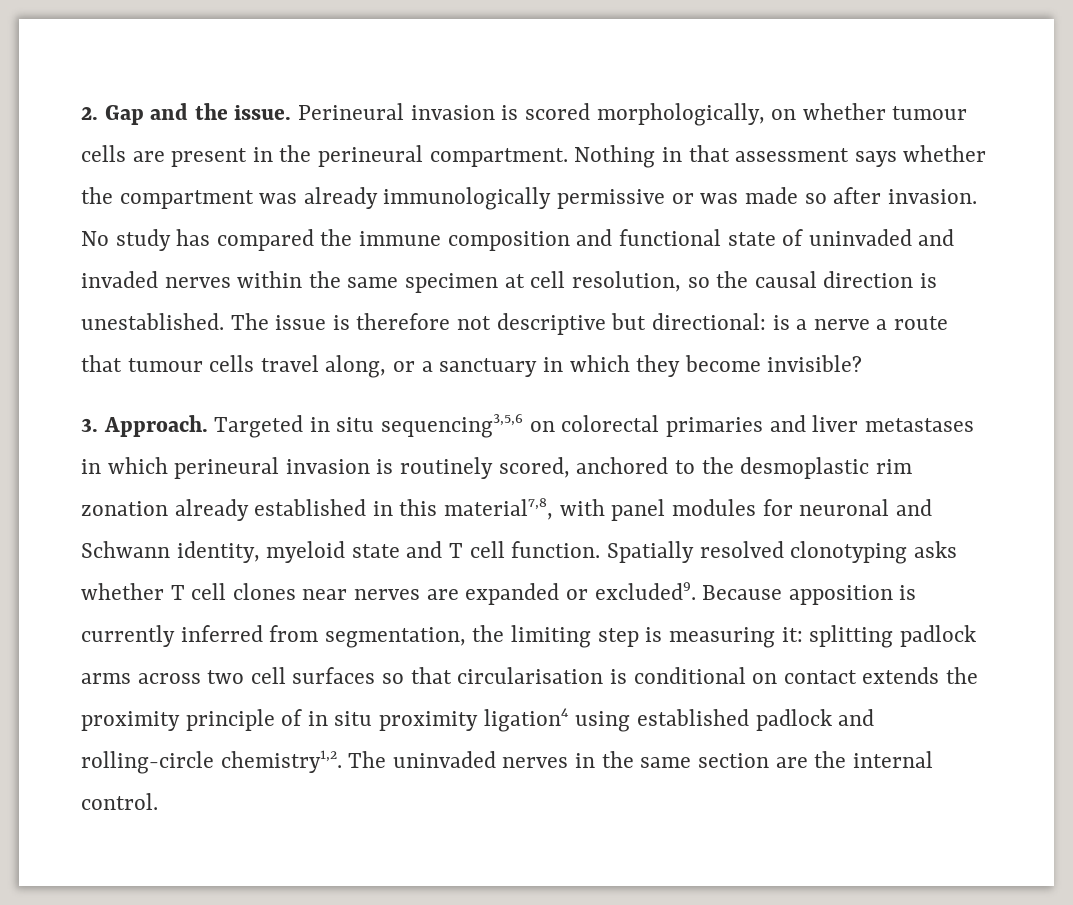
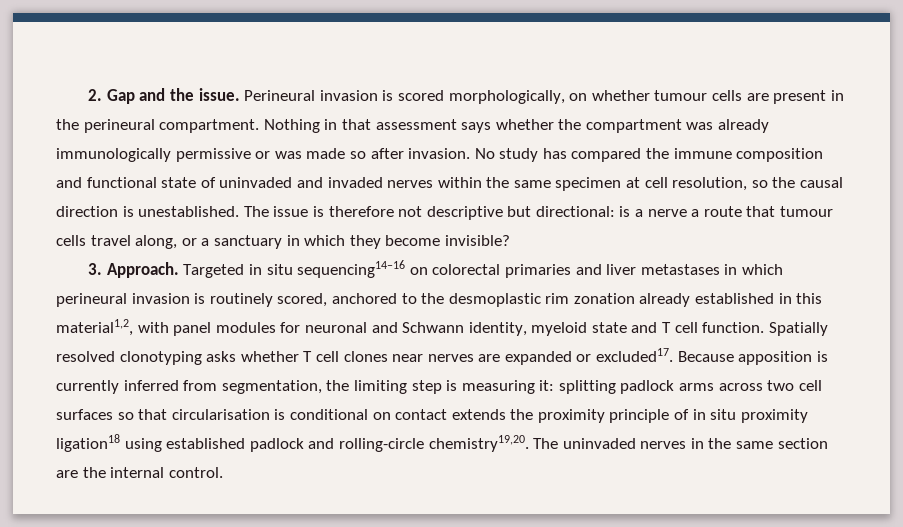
[381,414,524,438] sequencing3,5,6 -> [297,260,406,278] sequencing14–16
[444,498,554,520] material7,8, -> [56,319,133,336] material1,2,
[594,582,696,600] excluded9. -> [596,348,674,362] excluded17.
[483,708,569,732] ligation4 -> [56,434,120,452] ligation18
[220,750,342,773] chemistry1,2. -> [428,435,529,452] chemistry19,20.

